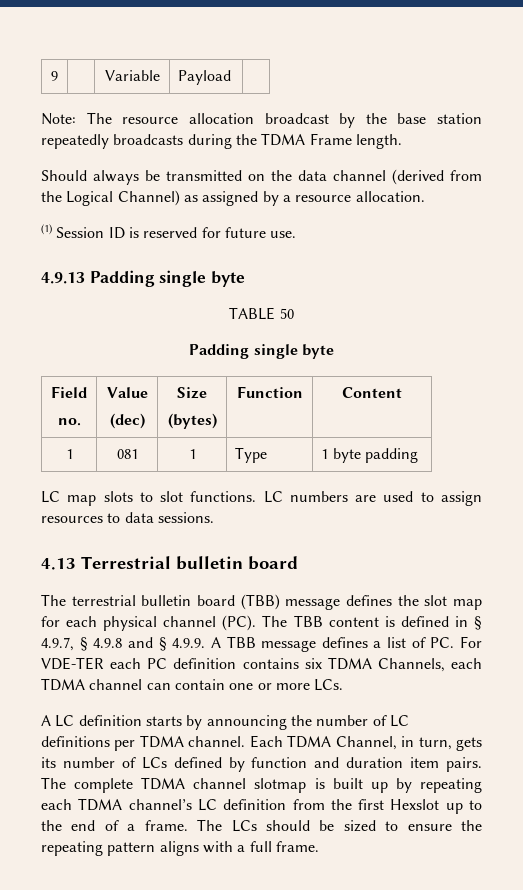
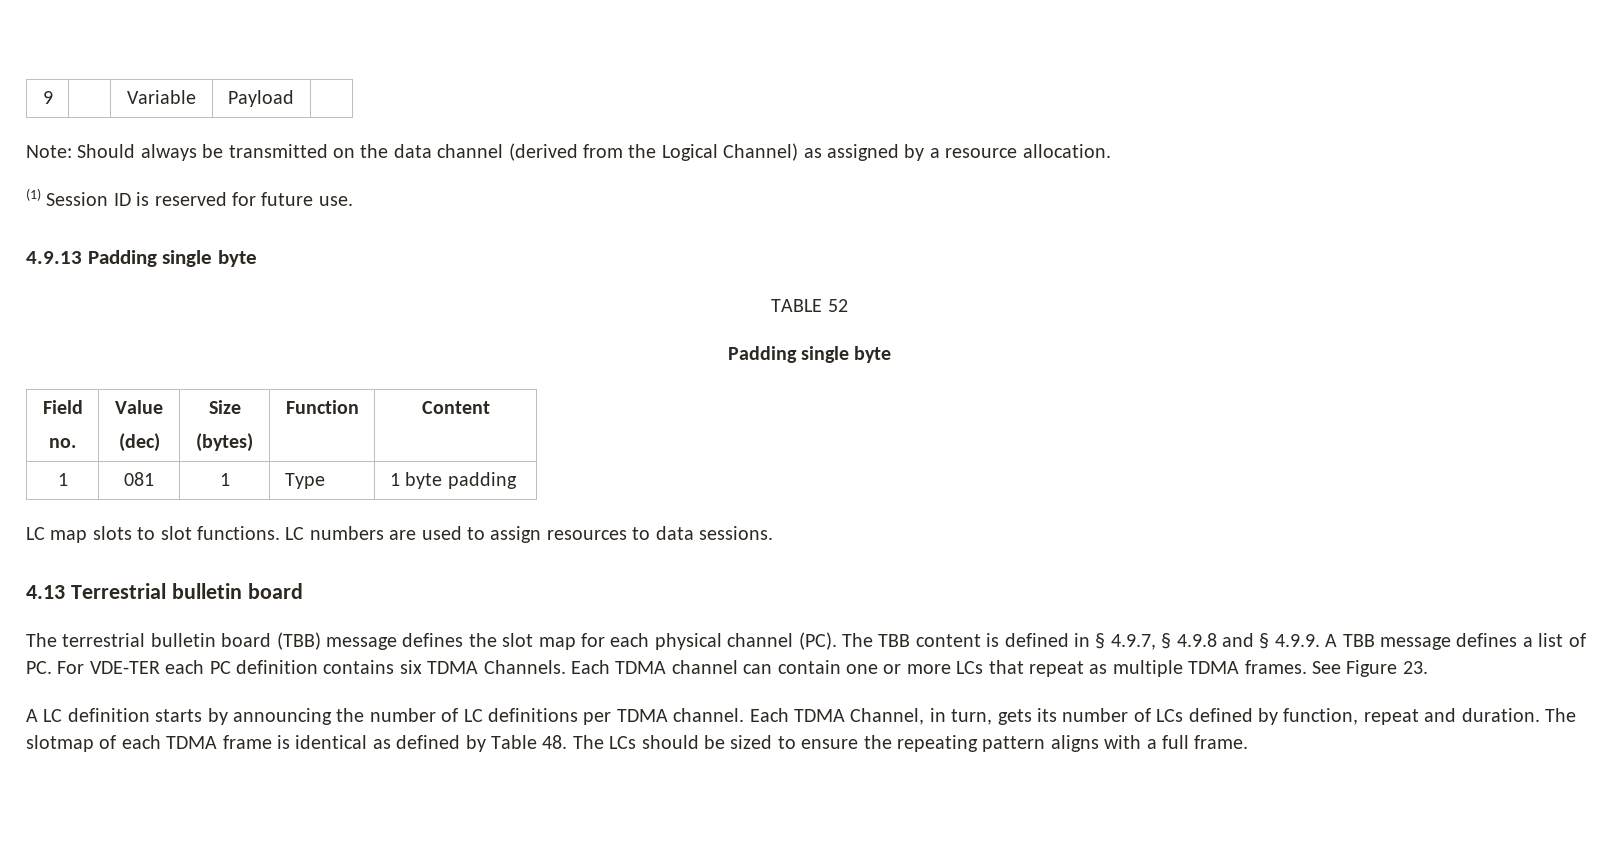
[86,112,482,128] [41,133,402,149] The resource allocation broadcast by the base station repeatedly broadcasts during the TDMA Frame length. // -> (72, 151) none
[279,308,294,319] 50 -> [827,299,848,312] 52
[377,658,482,672] Channels, each -> [483,660,610,674] Channels. Each
[314,679,344,691] LCs. -> [956,660,1428,677] LCs that repeat as multiple TDMA frames. See Figure 23.
[251,757,482,772] [41,777,482,793] [41,798,483,814] [41,820,188,831] function and duration item pairs. The complete TDMA channel slotmap is built up by repeating each TDMA channel’s LC definition from the first Hexslot up to the end of a frame. -> [1283,708,1577,725] [26,735,568,752] function, repeat and duration. The slotmap of each TDMA frame is identical as defined by Table 48.

